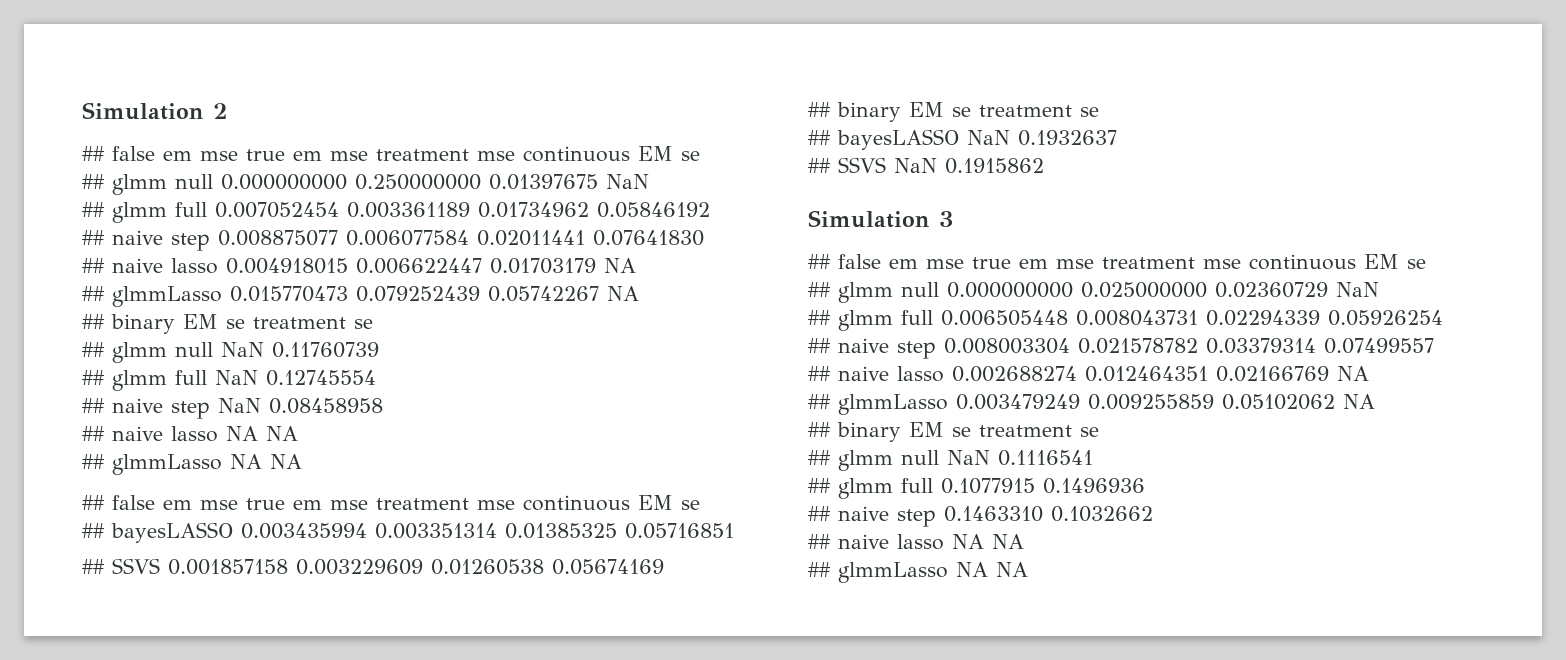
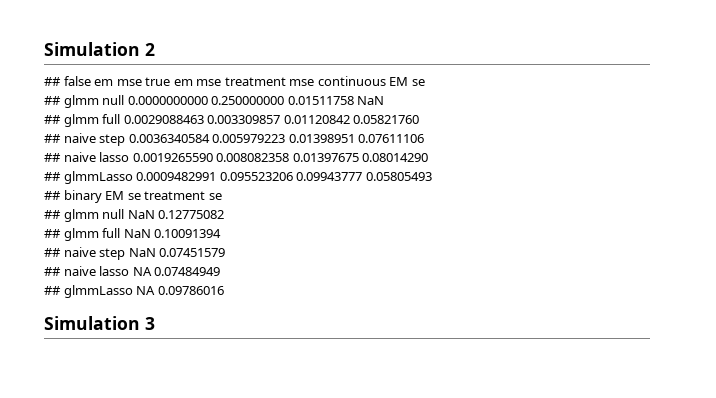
[221,174,649,190] [82,202,710,223] [82,230,704,251] [82,258,636,274] [82,286,639,307] 0.000000000 0.250000000 0.01397675 NaN // ## glmm full 0.007052454 0.003361189 0.01734962 0.05846192 // ## naive step 0.008875077 0.006077584 0.02011441 0.07641830 // ## naive lasso 0.004918015 0.006622447 0.01703179 NA // ## glmmLasso 0.015770473 0.079252439 0.05742267 NA -> [127,96,385,105] [44,114,420,127] [44,133,425,146] [44,152,429,162] [44,171,432,184] 0.0000000000 0.250000000 0.01511758 NaN // ## glmm full 0.0029088463 0.003309857 0.01120842 0.05821760 // ## naive step 0.0036340584 0.005979223 0.01398951 0.07611106 // ## naive lasso 0.0019265590 0.008082358 0.01397675 0.08014290 // ## glmmLasso 0.0009482991 0.095523206 0.09943777 0.05805493
[272,342,379,358] 0.11760739 -> [158,210,225,219] 0.12775082
[266,370,376,386] 0.12745554 -> [154,229,222,238] 0.10091394
[269,398,383,414] [82,426,298,442] [82,454,302,475] [82,495,700,511] [82,522,734,543] [82,558,664,575] [808,102,1099,122] [808,129,1117,150] [808,157,1044,174] [808,210,953,228] [808,254,1426,270] [808,282,1379,303] [808,310,1443,331] [808,338,1434,359] [808,366,1369,382] [808,394,1375,415] [808,422,1099,442] [808,450,1093,471] [808,478,1145,499] [808,506,1153,527] [808,534,1024,550] [808,562,1028,583] 0.08458958 // ## naive lasso NA NA // ## glmmLasso NA NA // ## false em mse true em mse treatment mse continuous EM se // ## bayesLASSO 0.003435994 0.003351314 0.01385325 0.05716851 // ## SSVS 0.001857158 0.003229609 0.01260538 0.05674169 // ## binary EM se treatment se // ## bayesLASSO NaN 0.1932637 // ## SSVS NaN 0.1915862 // Simulation 3 // ## false em mse true em mse treatment mse continuous EM se // ## glmm null 0.000000000 0.025000000 0.02360729 NaN // ## glmm full 0.006505448 0.008043731 0.02294339 0.05926254 // ## naive step 0.008003304 0.021578782 0.03379314 0.07499557 // ## naive lasso 0.002688274 0.012464351 0.02166769 NA // ## glmmLasso 0.003479249 0.009255859 0.05102062 NA // ## binary EM se treatment se // ## glmm null NaN 0.1116541 // ## glmm full 0.1077915 0.1496936 // ## naive step 0.1463310 0.1032662 // ## naive lasso NA NA // ## glmmLasso NA NA -> [159,248,226,257] [44,266,221,276] [44,285,224,298] [44,316,155,330] 0.07451579 // ## naive lasso NA 0.07484949 // ## glmmLasso NA 0.09786016 // Simulation 3

